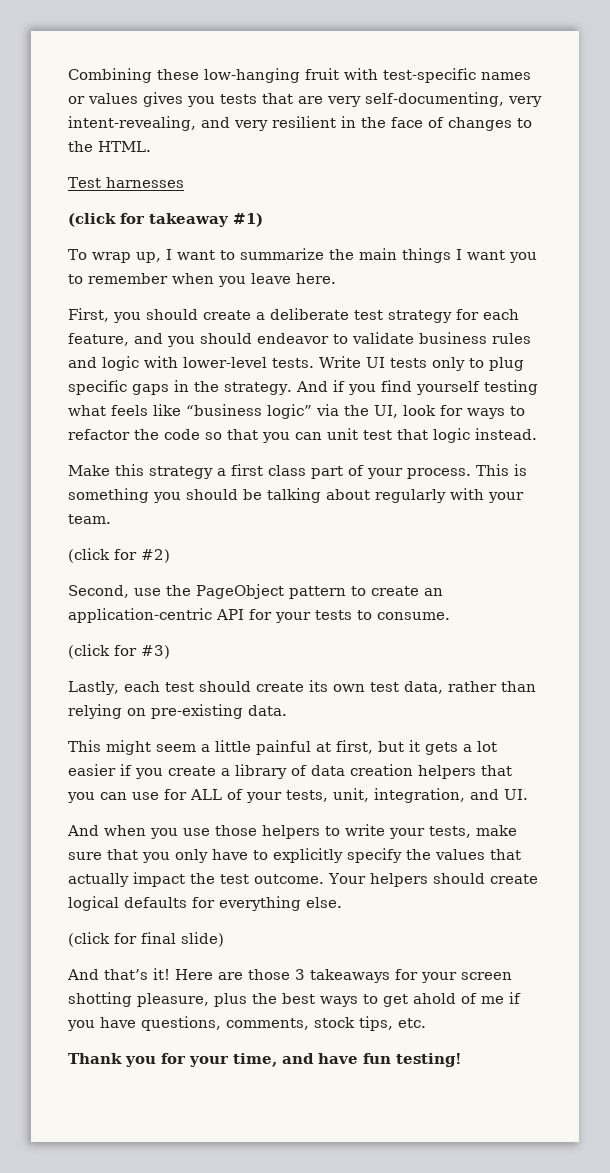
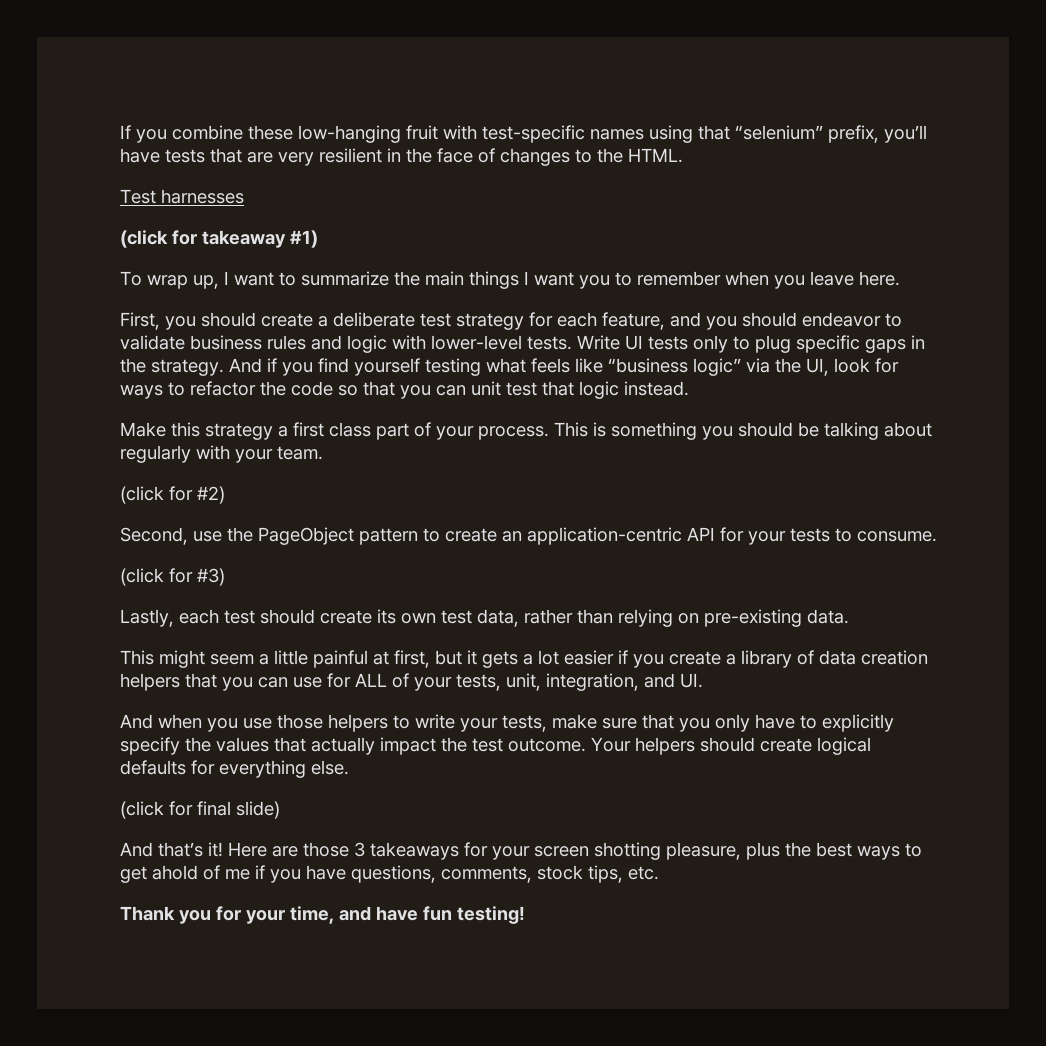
[68,68,152,83] Combining -> [120,125,243,143] If you combine
[68,92,542,107] [68,116,230,131] or values gives you tests that are very self-documenting, very intent-revealing, and -> [649,125,927,143] [120,148,273,163] using that “selenium” prefix, you’ll have tests that are

